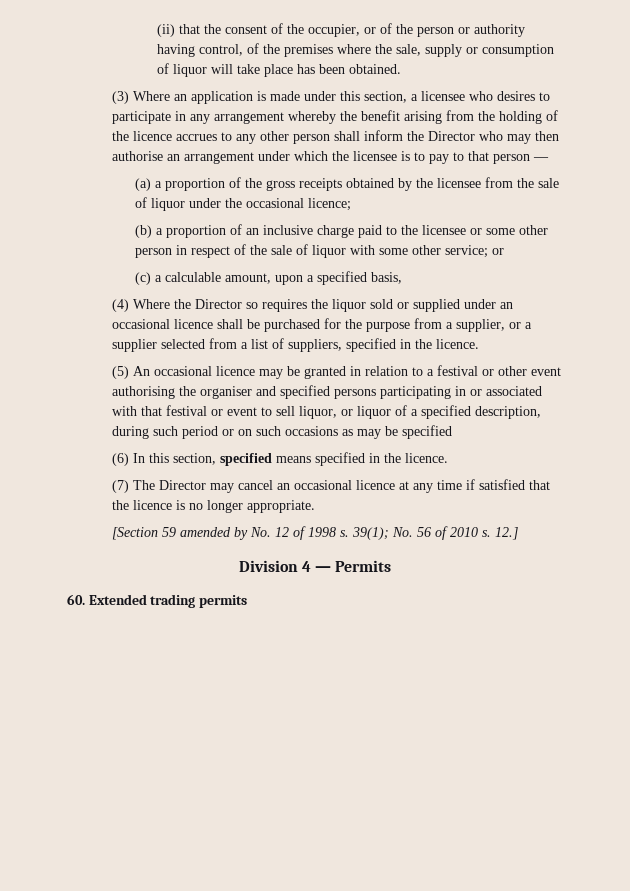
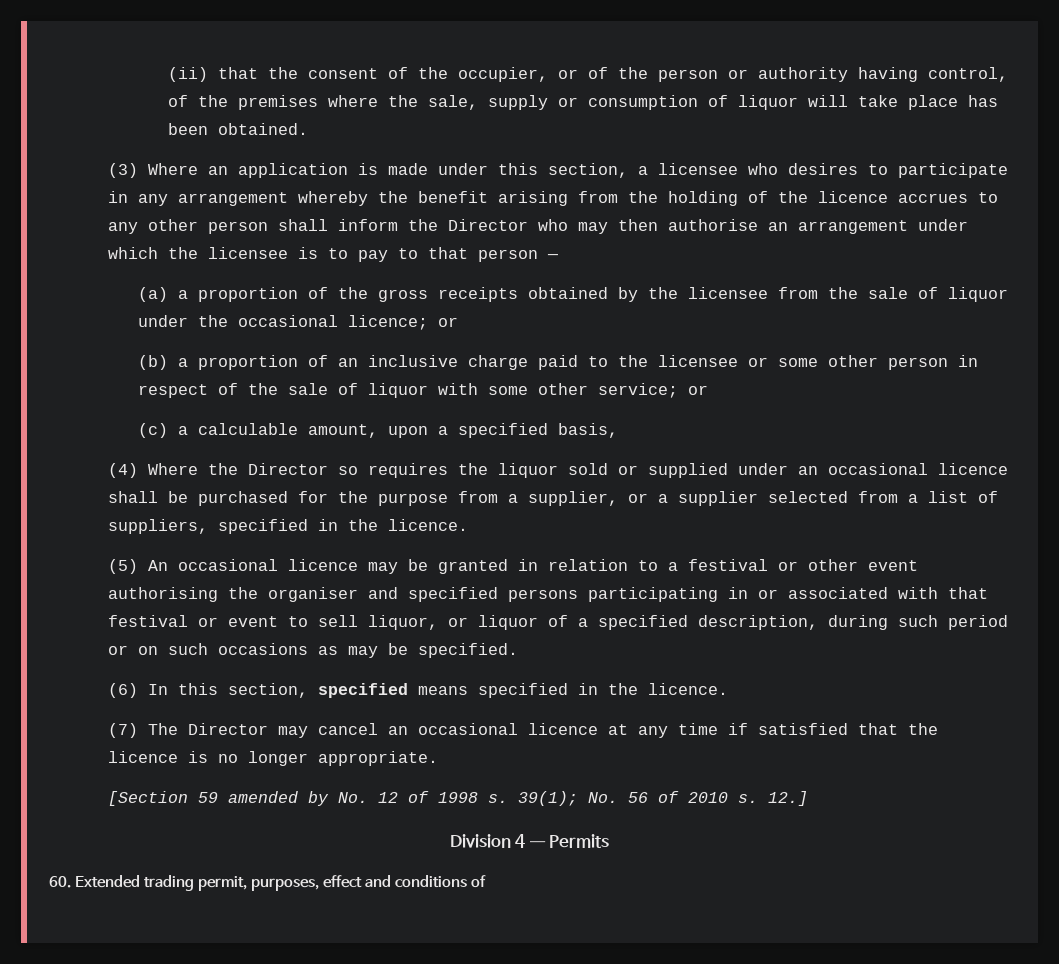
(351, 204) none -> [438,317,459,327] or
[402,425,453,439] specified -> [418,643,519,658] specified.
[198,595,247,608] permits -> [198,875,487,891] permit, purposes, effect and conditions of

